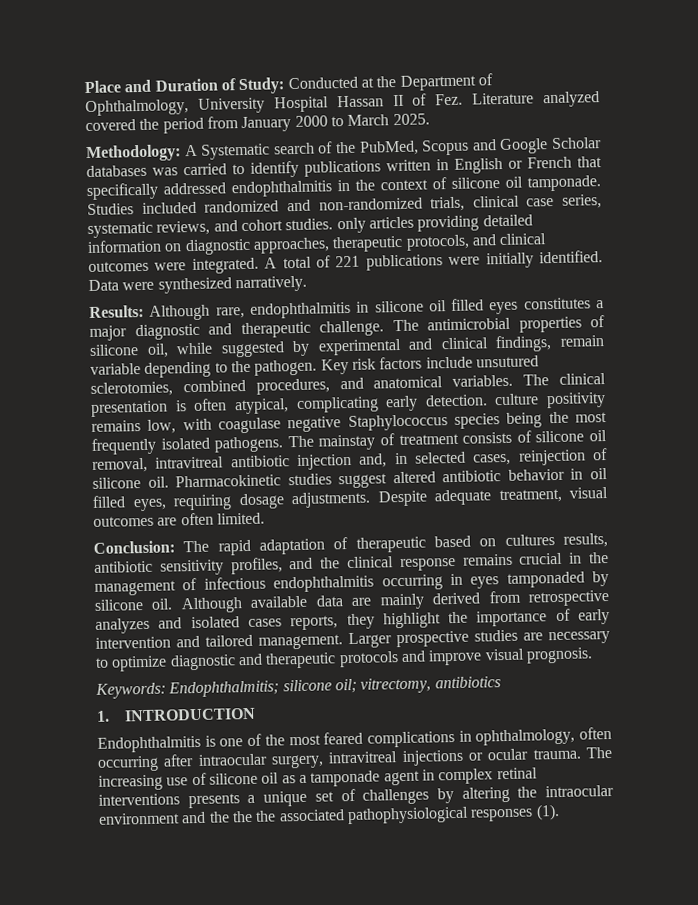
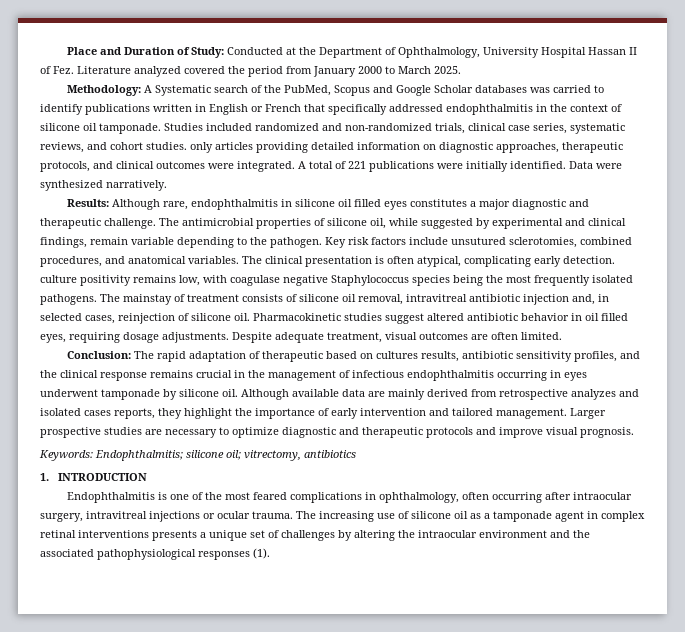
[506,571,585,588] tamponaded -> [40,389,160,400] underwent tamponade
[231,810,277,823] the the -> (590, 534) none

